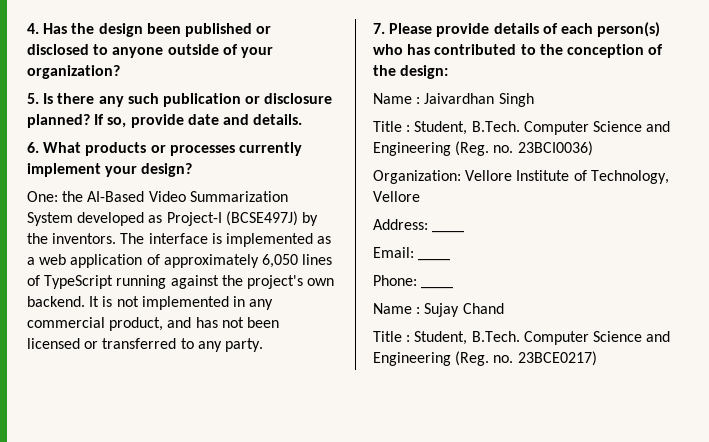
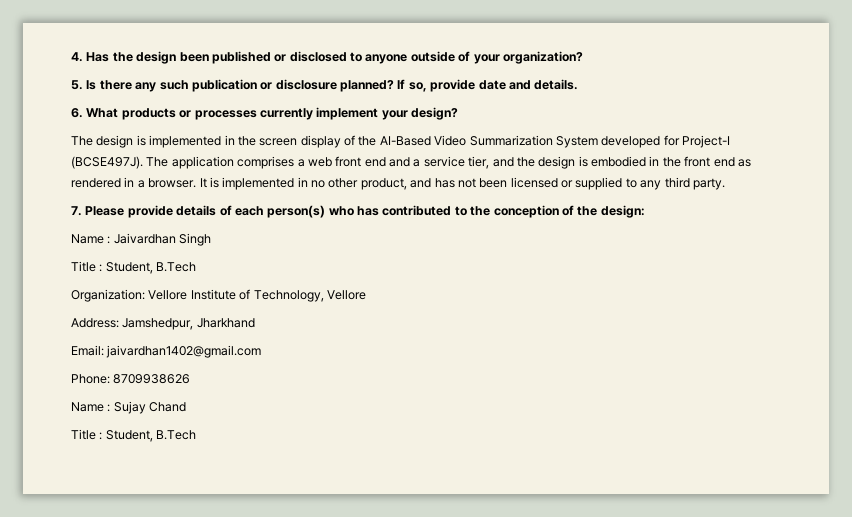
[27,191,58,202] One: -> [71,135,355,148] The design is implemented in the screen display of
[148,211,318,226] [27,233,332,247] [27,254,333,268] [27,275,335,289] [27,296,274,310] [27,317,105,328] as Project-I (BCSE497J) by the inventors. The interface is implemented as a web application of approximately 6,050 lines of TypeScript running against the project's own backend. It is not implemented in any commercial -> [663,135,730,148] [71,156,751,169] [71,177,359,190] for Project-I (BCSE497J). The application comprises a web front end and a service tier, and the design is embodied in the front end as rendered in a browser. It is implemented in no other
[102,338,177,349] transferred -> [575,177,623,190] supplied
(222, 346) none -> [664,177,690,188] third
[471,121,671,135] [373,141,593,156] B.Tech. Computer Science and Engineering (Reg. no. 23BCI0036) -> [156,262,197,272] B.Tech
[432,230,465,233] ____ -> [122,318,255,330] Jamshedpur, Jharkhand
[418,258,451,261] ____ -> [106,345,262,358] jaivardhan1402@gmail.com
[421,286,454,289] ____ -> [113,374,191,384] 8709938626
[471,331,671,345] [373,351,597,366] B.Tech. Computer Science and Engineering (Reg. no. 23BCE0217) -> [156,430,197,440] B.Tech

